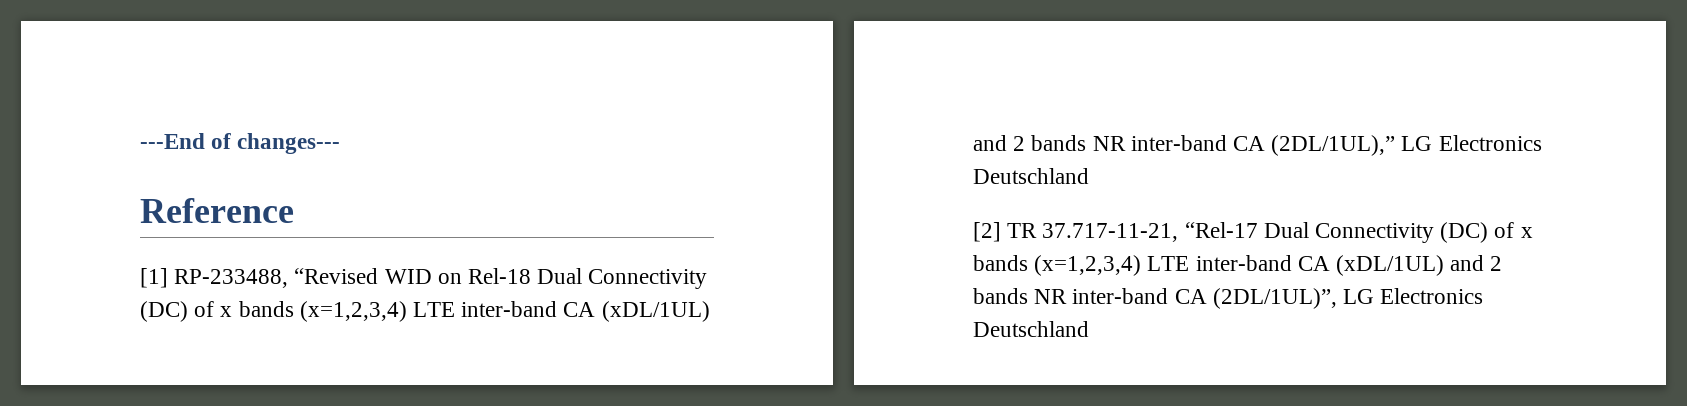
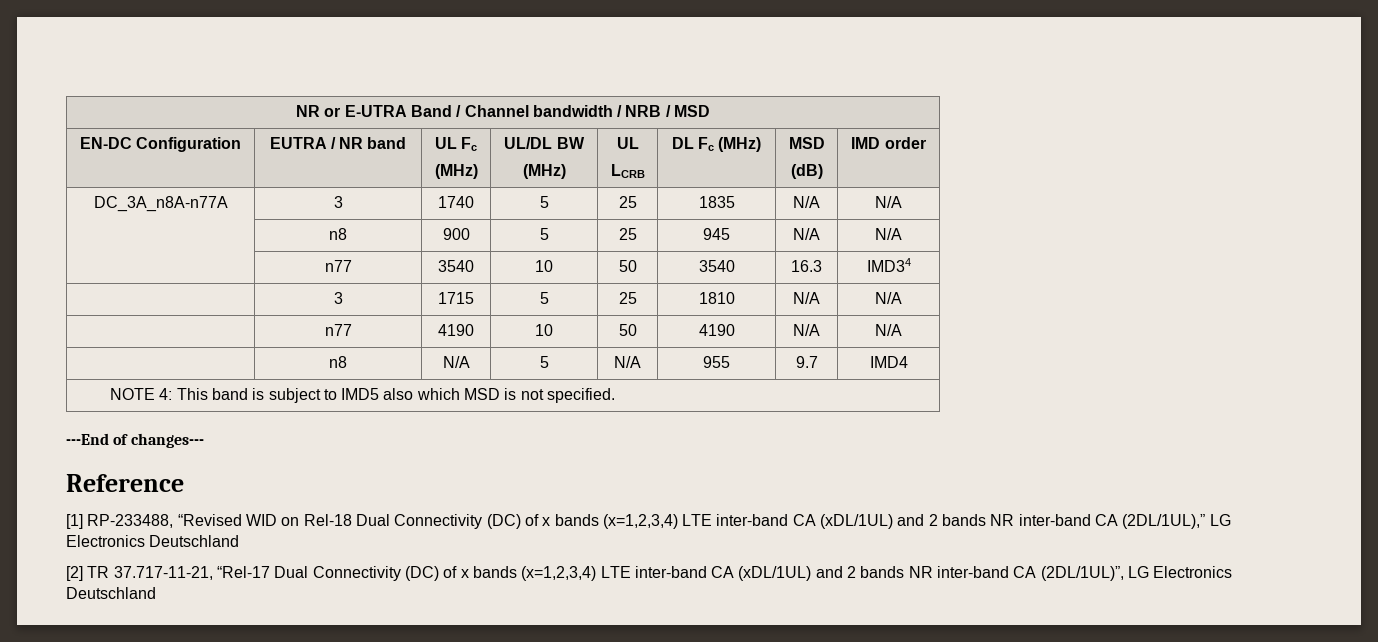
(140, 141) none -> [295,105,711,117] [79,137,242,152] [269,137,407,149] [434,137,478,151] [434,164,478,179] [504,137,585,149] [522,164,566,179] [616,137,639,149] [610,164,645,178] [671,137,762,152] [788,137,825,149] [790,164,823,179] [851,137,926,149] [93,196,228,212] [333,196,343,208] [438,196,474,208] [539,196,549,208] [618,196,637,208] [698,196,735,208] [793,196,820,208] [875,196,902,208] [329,228,347,240] [442,228,470,240] [539,228,549,240] [618,228,637,240] [703,228,730,240] [793,228,820,240] [875,228,902,240] [324,260,352,272] [438,260,474,272] [535,260,553,272] [618,260,637,272] [698,260,735,272] [791,260,822,272] [866,258,911,272] [333,292,343,304] [438,292,474,304] [539,292,549,304] [618,292,637,304] [698,292,735,304] [793,292,820,304] [875,292,902,304] [324,324,352,336] [438,324,474,336] [535,324,553,336] [618,324,637,336] [698,324,735,336] [793,324,820,336] [875,324,902,336] [329,356,347,368] [442,356,470,368] [539,356,549,368] [614,356,641,368] [703,356,730,368] [795,356,818,368] [869,356,908,368] [109,388,616,403] NR or E-UTRA Band / Channel bandwidth / NRB / MSD // EN-DC Configuration | EUTRA / NR band | UL Fc // (MHz) | UL/DL BW // (MHz) | UL // LCRB | DL Fc (MHz) | MSD // (dB) | IMD order // DC_3A_n8A-n77A | 3 | 1740 | 5 | 25 | 1835 | N/A | N/A // | n8 | 900 | 5 | 25 | 945 | N/A | N/A // | n77 | 3540 | 10 | 50 | 3540 | 16.3 | IMD34 // | 3 | 1715 | 5 | 25 | 1810 | N/A | N/A // | n77 | 4190 | 10 | 50 | 4190 | N/A | N/A // | n8 | N/A | 5 | N/A | 955 | 9.7 | IMD4 // NOTE 4: This band is subject to IMD5 also which MSD is not specified. //

